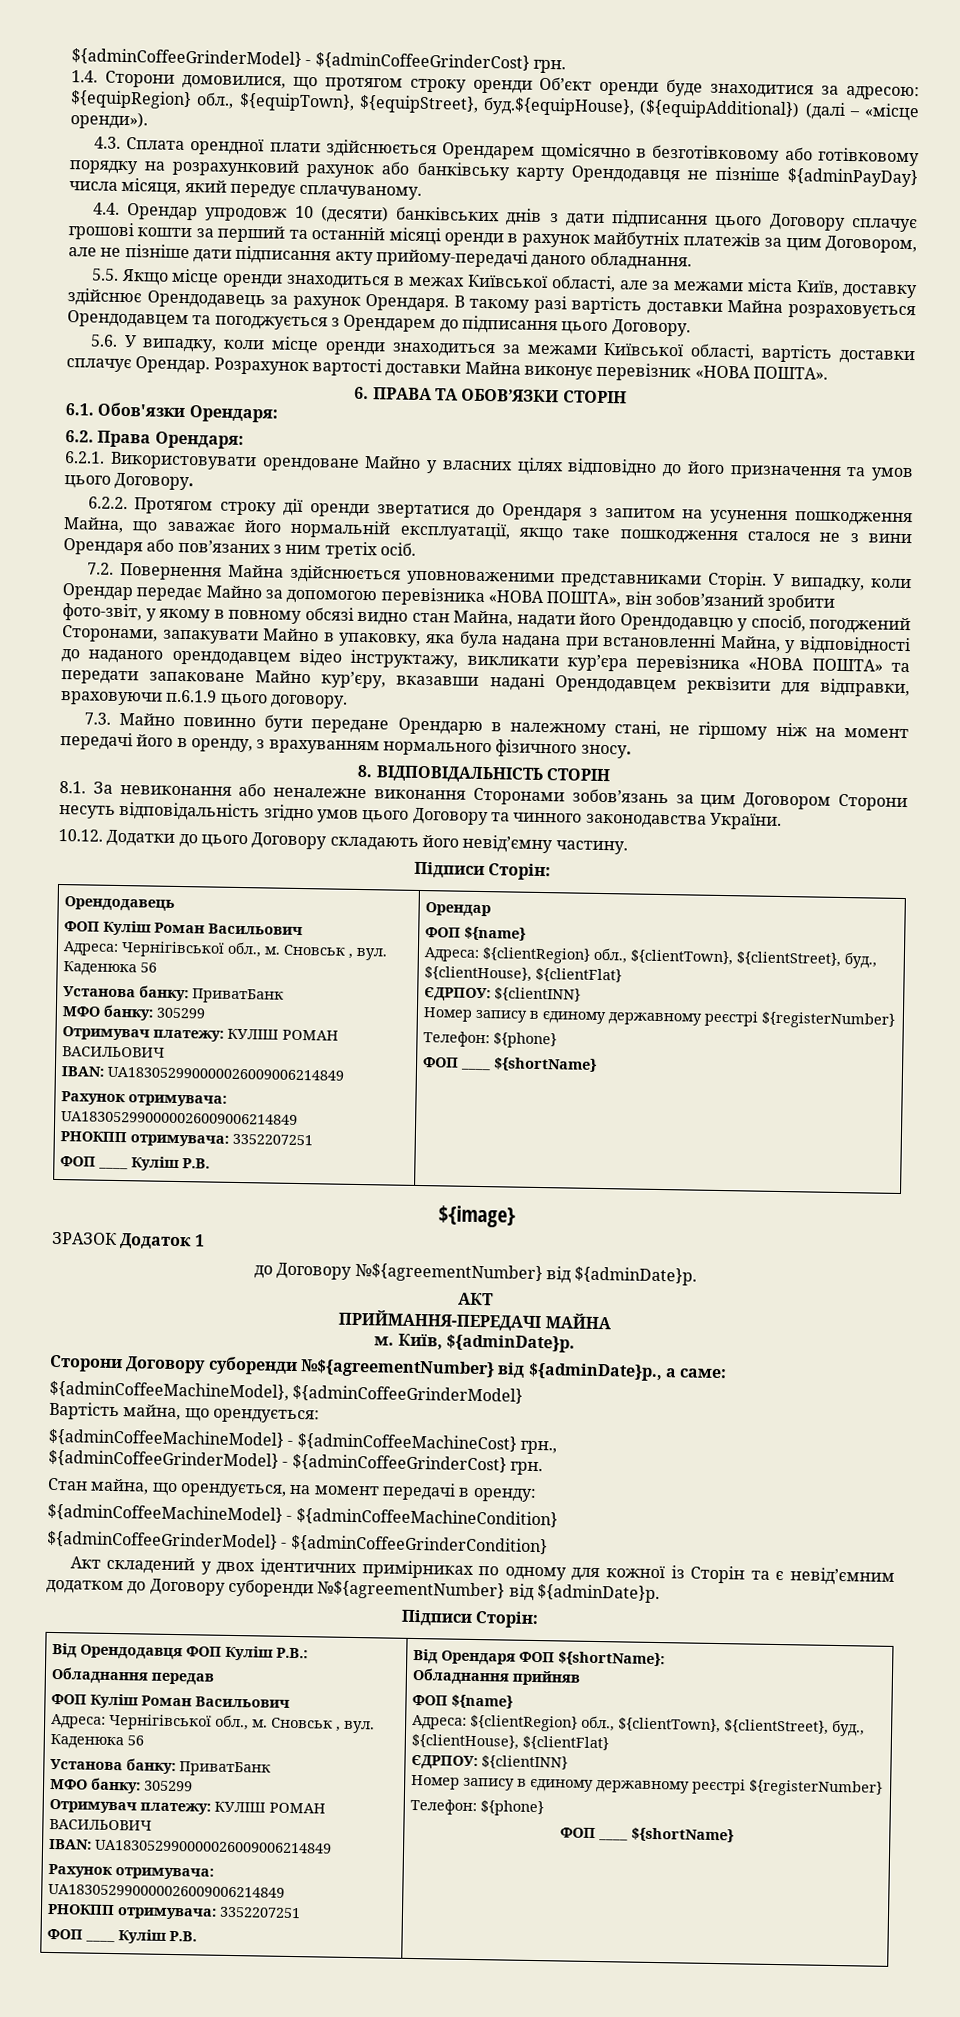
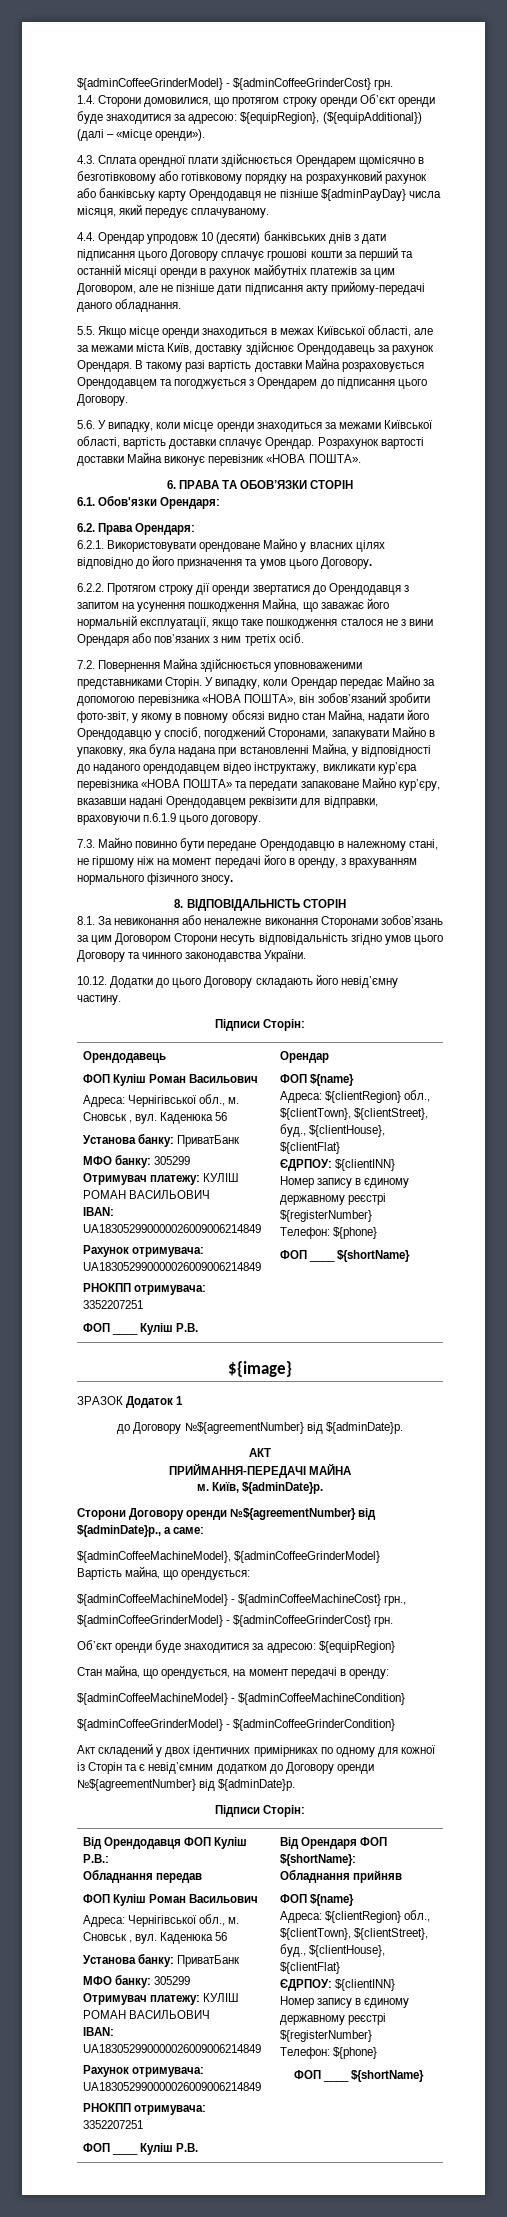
[70,90,635,117] ${equipRegion} обл., ${equipTown}, ${equipStreet}, буд.${equipHouse}, -> [240,112,320,124] ${equipRegion},
[502,503,583,521] Орендаря -> [328,583,401,595] Орендодавця
[397,717,483,736] Орендарю -> [259,839,335,851] Орендодавцю
[207,1356,298,1376] суборенди -> [186,1510,228,1520] оренди
(543, 1468) none -> [77,1640,395,1653] // Об’єкт оренди буде знаходитися за адресою: ${equipRegion}
[227,1578,314,1598] суборенди -> [336,1764,374,1774] оренди

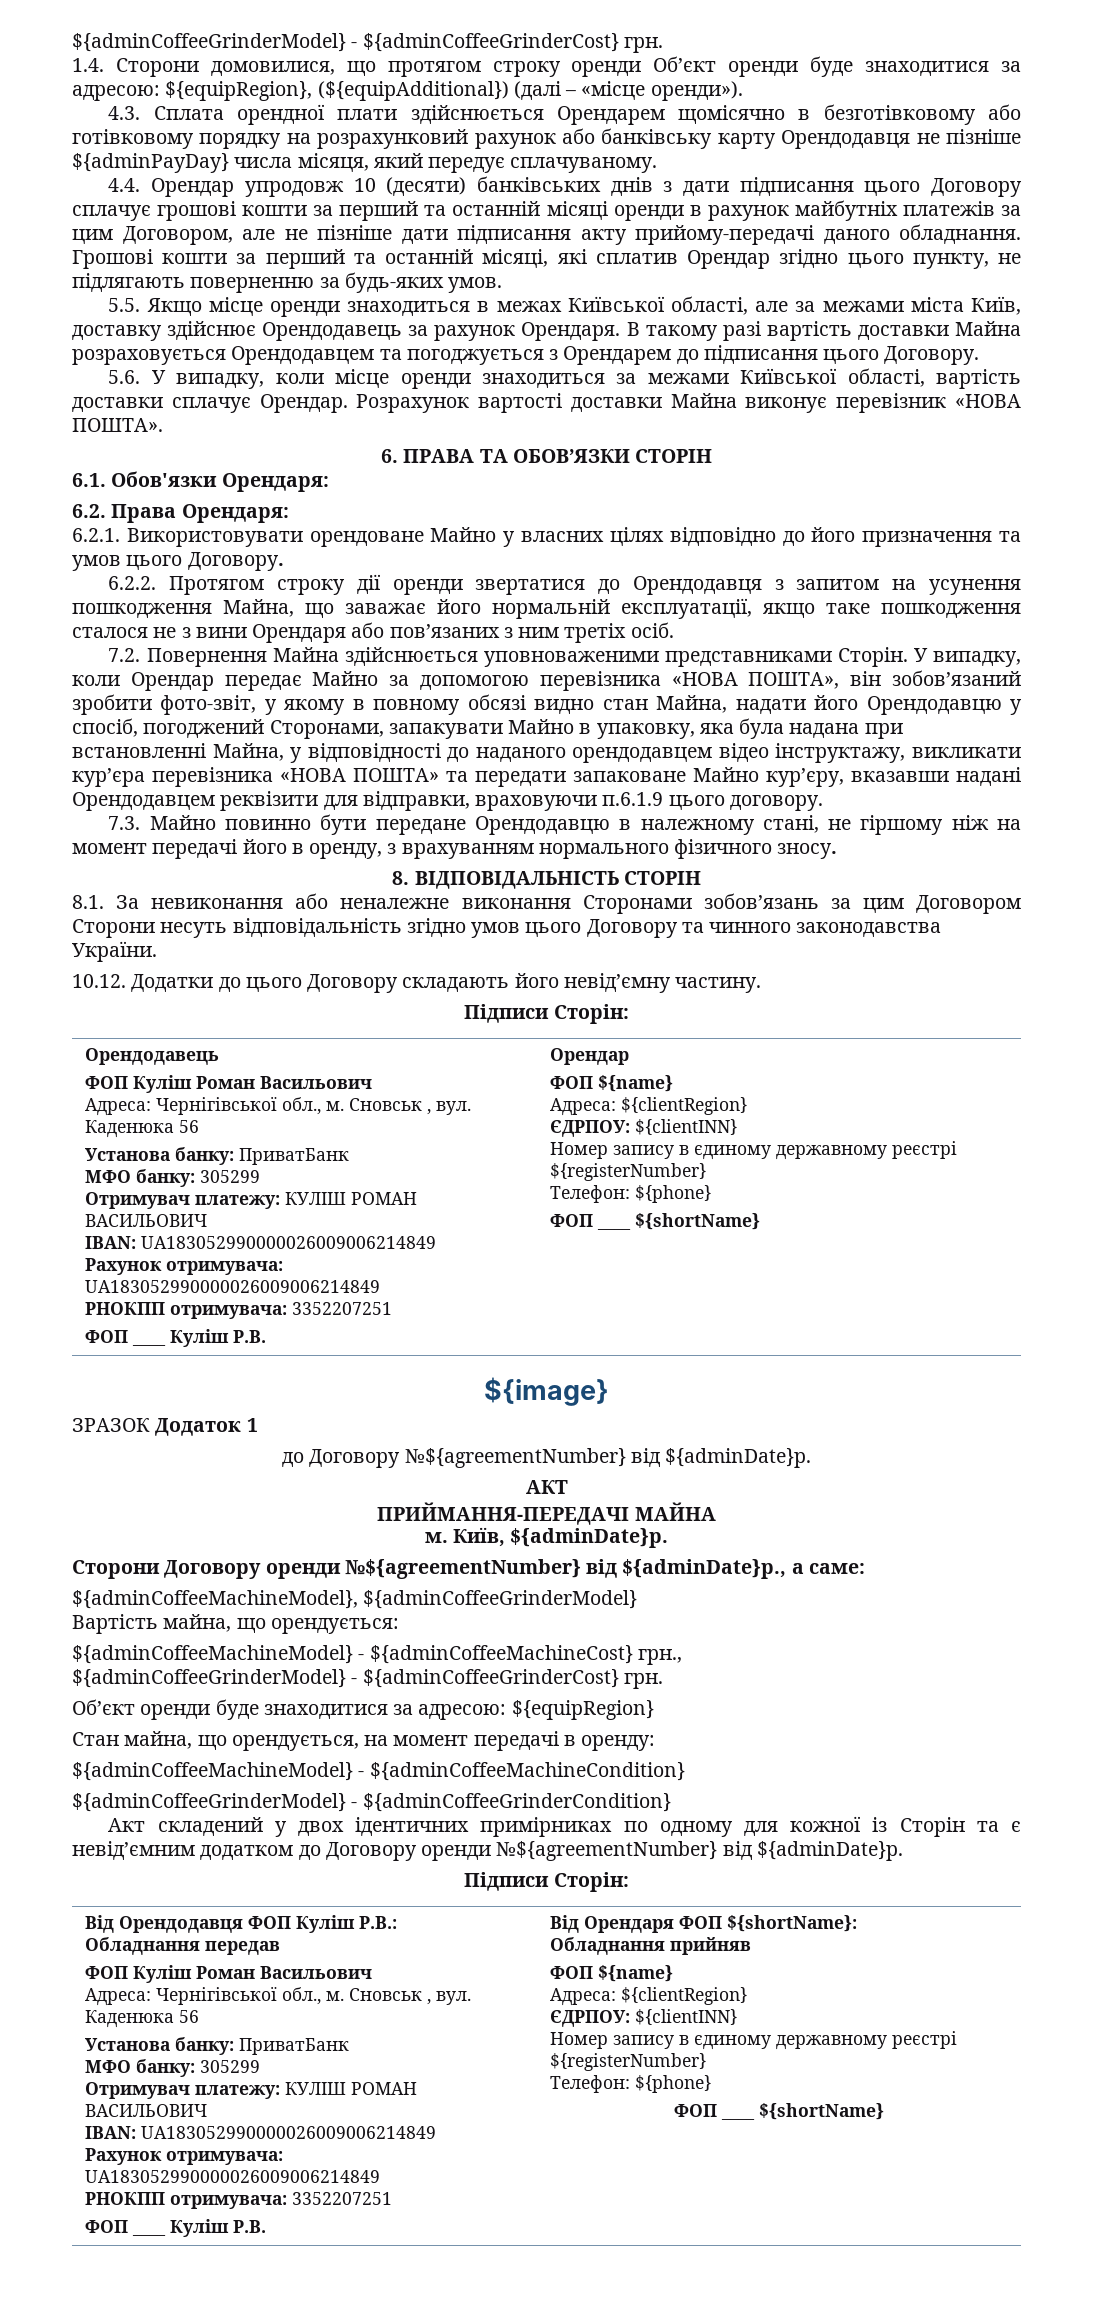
(182, 305) none -> [72,249,1022,269] [72,272,503,293] Грошові кошти за перший та останній місяці, які сплатив Орендар згідно цього пункту, не підлягають поверненню за будь-яких умов.
[404,1090,431,1102] [279,1108,429,1120] [279,1124,386,1137] [279,1142,340,1154] обл., ${clientTown}, ${clientStreet}, буд., ${clientHouse}, ${clientFlat} -> (748, 1106) none
[404,1910,431,1922] [279,1928,429,1940] [279,1944,386,1957] [279,1962,340,1974] обл., ${clientTown}, ${clientStreet}, буд., ${clientHouse}, ${clientFlat} -> (748, 1996) none

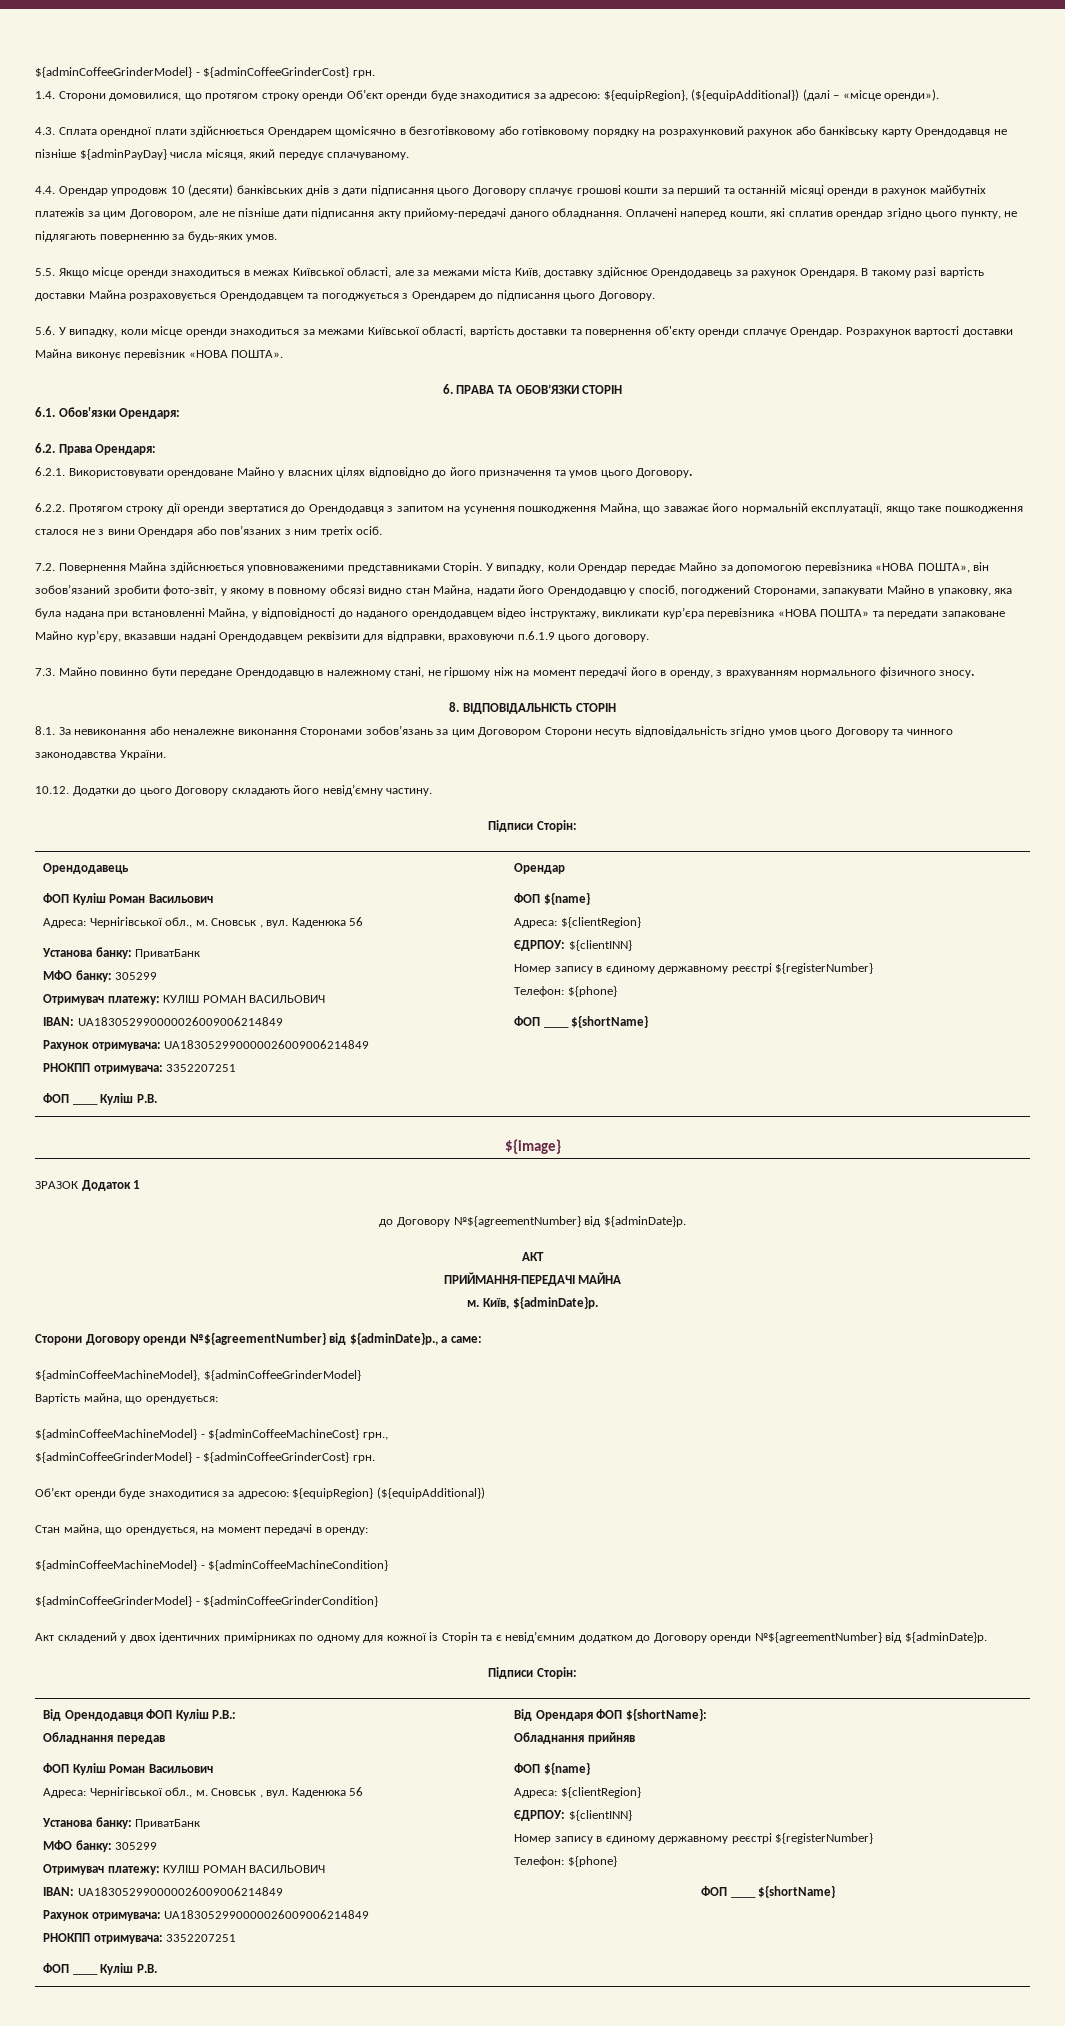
[72,249,549,269] Грошові кошти за перший та останній місяці, -> [625,208,767,219] Оплачені наперед кошти,
[687,250,771,269] Орендар -> [836,211,884,219] орендар
(163, 404) none -> [570,326,740,337] та повернення об'єкту оренди
(654, 1710) none -> [376,1487,485,1499] (${equipAdditional})

